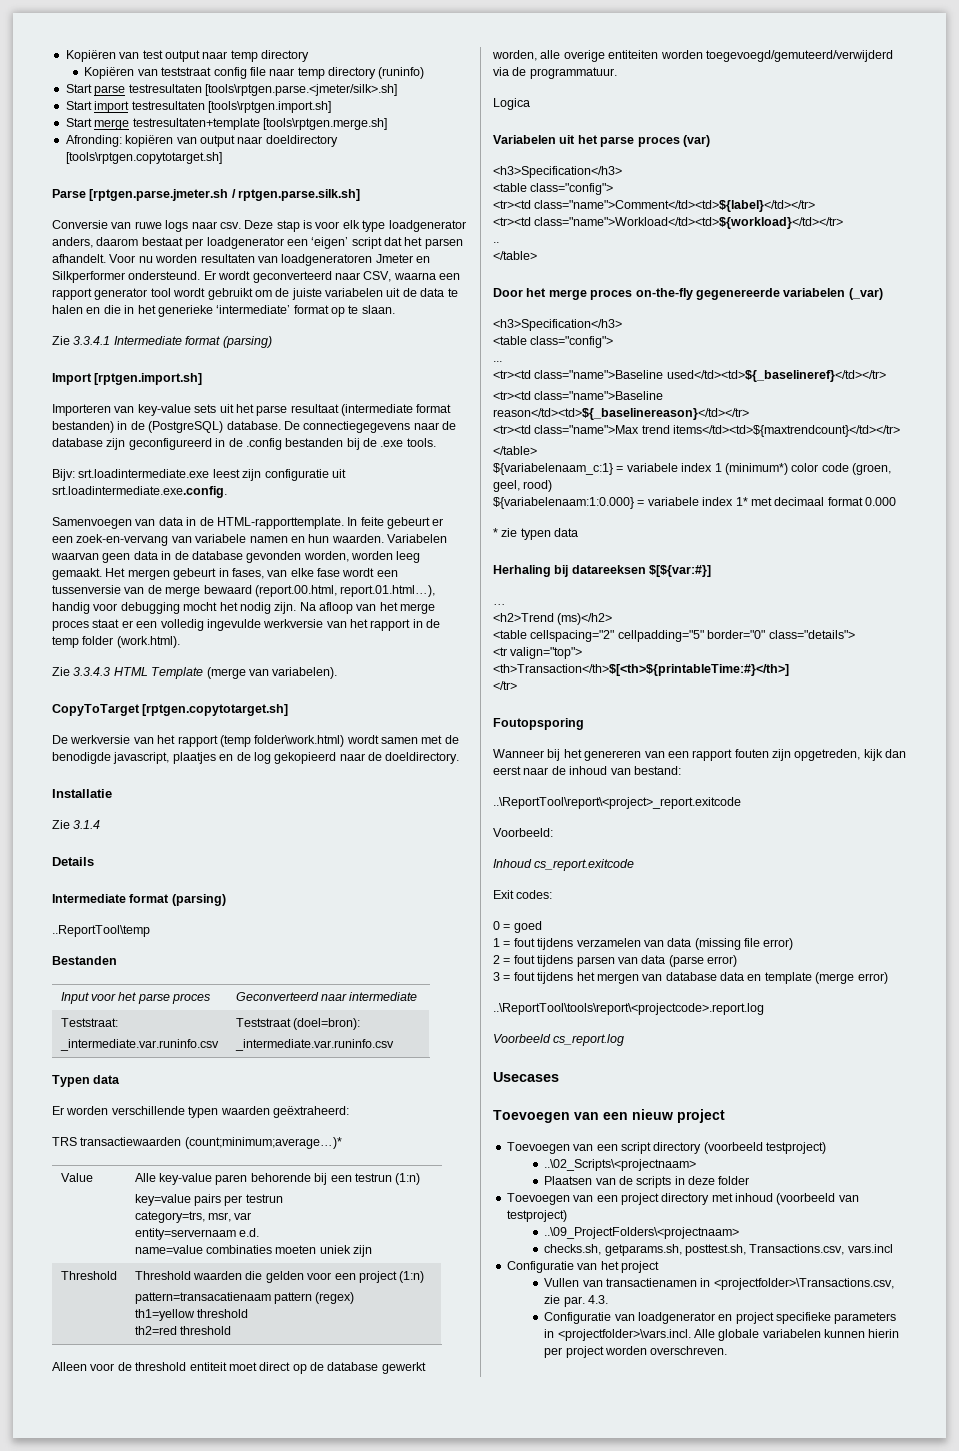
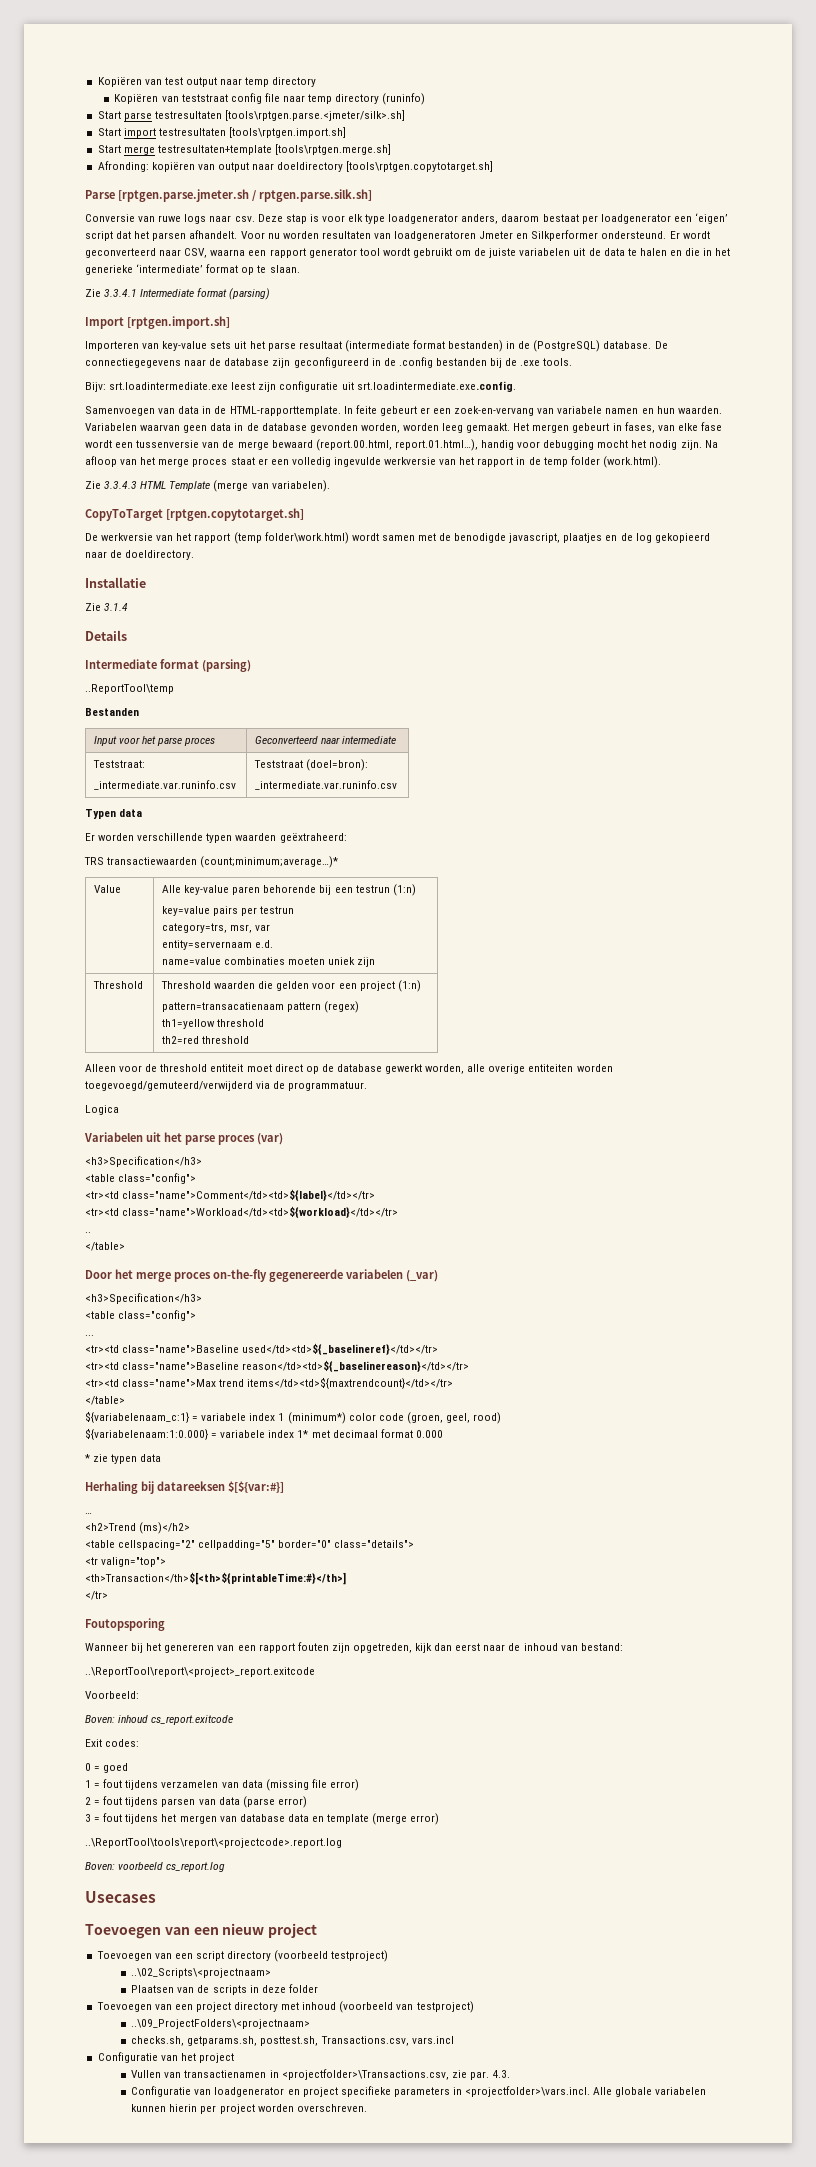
[493,859,532,868] Inhoud -> [85,1715,149,1723] Boven: inhoud
[493,1034,551,1043] Voorbeeld -> [85,1862,164,1870] Boven: voorbeeld

